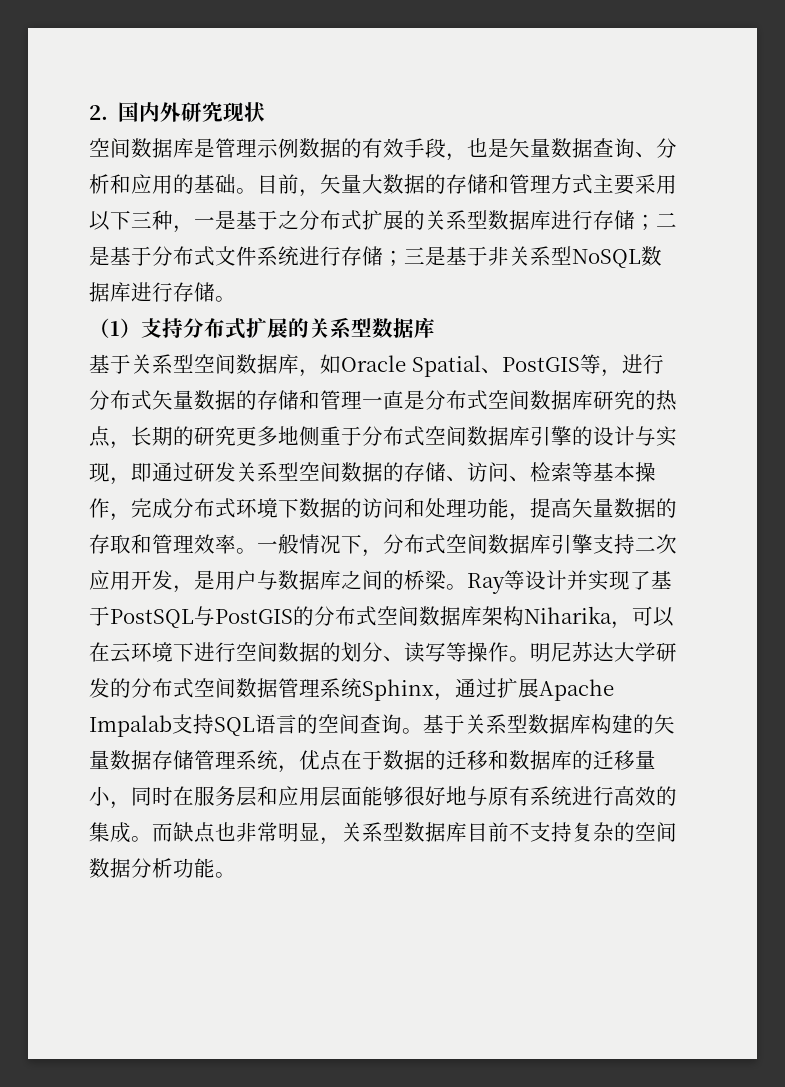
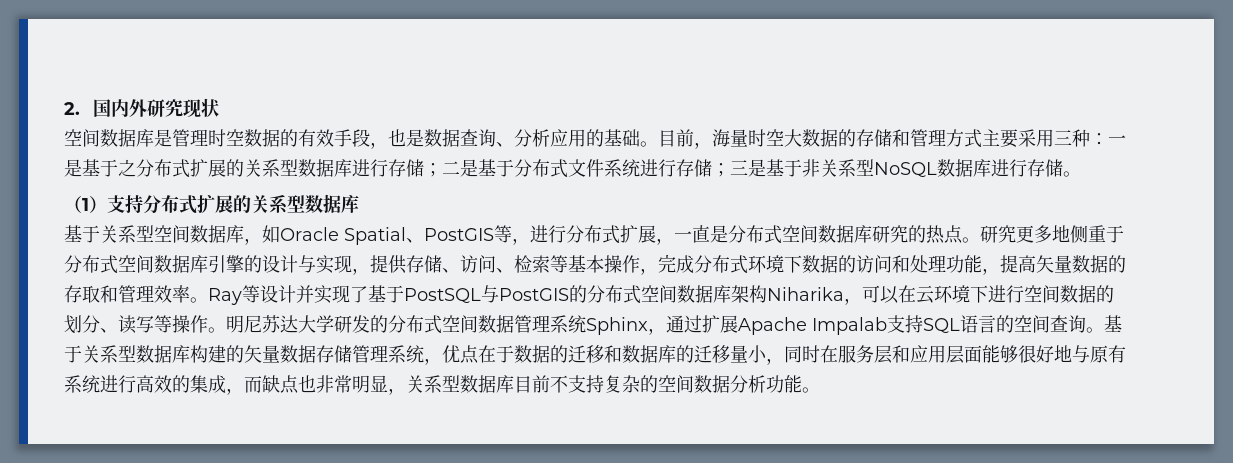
[257,138,299,158] 示例 -> [208,129,244,147] 时空
[509,138,551,158] 矢量 -> (424, 138) none
[110,174,131,194] 和 -> (550, 138) none
[320,174,362,194] 矢量 -> [712,129,784,147] 海量时空
[89,210,194,233] 以下三种， -> [1054,129,1108,147] 三种：
[152,390,362,410] 矢量数据的存储和管理 -> [620,225,674,245] 扩展，
[110,426,194,449] ，长期的 -> [962,237,980,243] 。
[131,462,404,482] 即通过研发关系型空间数据的 -> [370,255,407,274] 提供
[257,534,677,557] [89,570,467,593] 一般情况下，分布式空间数据库引擎支持二次应用开发，是用户与数据库之间的桥梁。 -> (208, 300) none
[131,836,152,842] 。 -> [226,388,244,395] ，

